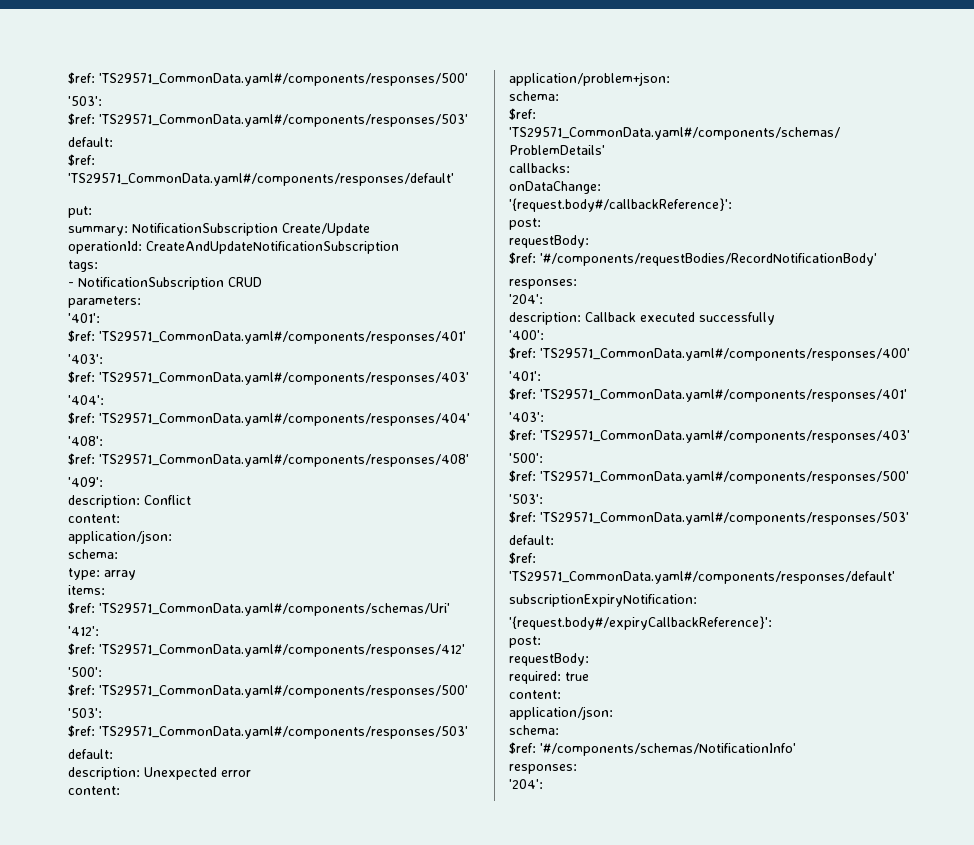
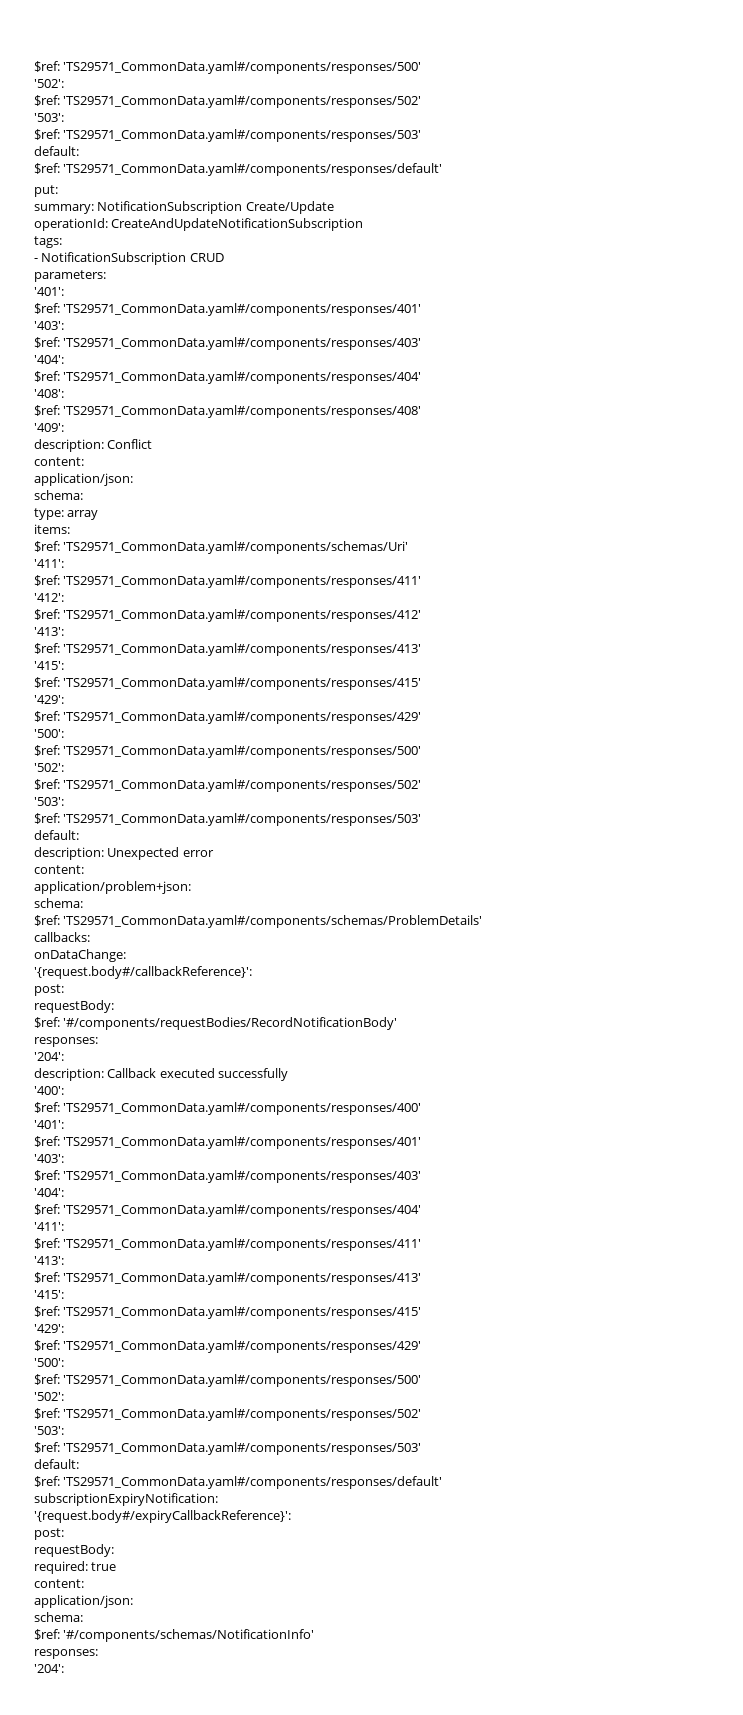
[68,72,468,86] $ref: 'TS29571_CommonData.yaml#/components/responses/500' -> [34,61,422,74] [34,79,64,88] [34,95,422,108] $ref: 'TS29571_CommonData.yaml#/components/responses/500' // '502': // $ref: 'TS29571_CommonData.yaml#/components/responses/502'
(450, 609) none -> [34,559,64,568] [34,575,422,588] // '411': // $ref: 'TS29571_CommonData.yaml#/components/responses/411'
[68,667,102,677] [68,684,468,698] // '500': // $ref: 'TS29571_CommonData.yaml#/components/responses/500' -> [34,627,64,636] [34,643,422,656] [34,661,64,670] [34,677,422,690] [34,695,64,704] [34,711,422,724] [34,729,64,738] [34,745,422,758] [34,763,64,772] [34,779,422,792] // '413': // $ref: 'TS29571_CommonData.yaml#/components/responses/413' // '415': // $ref: 'TS29571_CommonData.yaml#/components/responses/415' // '429': // $ref: 'TS29571_CommonData.yaml#/components/responses/429' // '500': // $ref: 'TS29571_CommonData.yaml#/components/responses/500' // '502': // $ref: 'TS29571_CommonData.yaml#/components/responses/502'
[509,453,543,463] [509,470,909,484] // '500': // $ref: 'TS29571_CommonData.yaml#/components/responses/500' -> [34,1188,64,1197] [34,1204,422,1217] [34,1222,64,1231] [34,1238,422,1251] [34,1256,64,1265] [34,1272,422,1285] [34,1290,64,1299] [34,1306,422,1319] [34,1324,64,1333] [34,1340,422,1353] [34,1358,64,1367] [34,1374,422,1387] [34,1392,64,1401] [34,1408,422,1421] // '404': // $ref: 'TS29571_CommonData.yaml#/components/responses/404' // '411': // $ref: 'TS29571_CommonData.yaml#/components/responses/411' // '413': // $ref: 'TS29571_CommonData.yaml#/components/responses/413' // '415': // $ref: 'TS29571_CommonData.yaml#/components/responses/415' // '429': // $ref: 'TS29571_CommonData.yaml#/components/responses/429' // '500': // $ref: 'TS29571_CommonData.yaml#/components/responses/500' // '502': // $ref: 'TS29571_CommonData.yaml#/components/responses/502'

